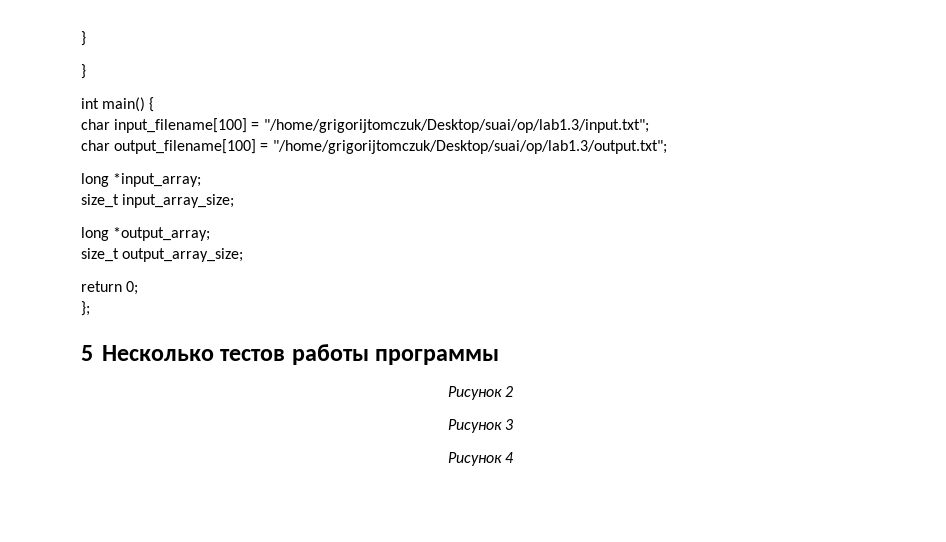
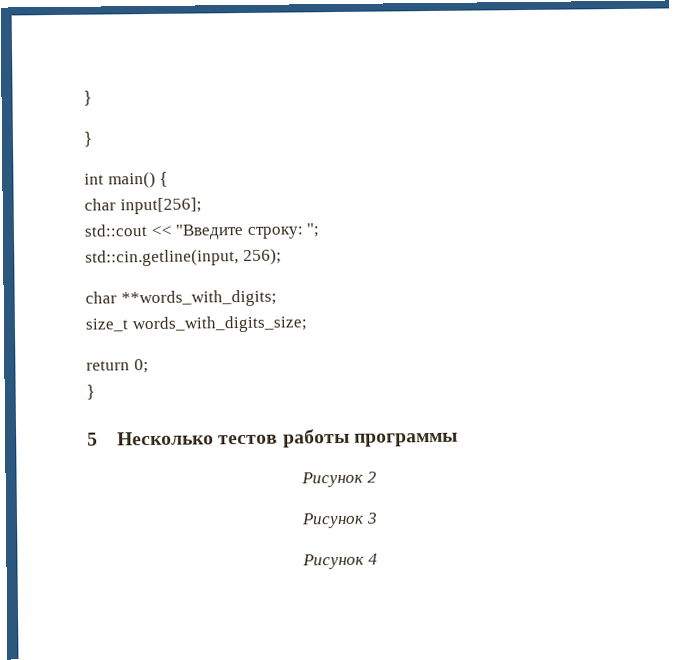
[114,118,649,133] [81,139,667,154] [81,173,202,187] [81,194,235,208] [81,227,211,241] [81,248,244,262] input_filename[100] = "/home/grigorijtomczuk/Desktop/suai/op/lab1.3/input.txt"; // char output_filename[100] = "/home/grigorijtomczuk/Desktop/suai/op/lab1.3/output.txt"; // long *input_array; // size_t input_array_size; // long *output_array; // size_t output_array_size; -> [119,197,202,215] [84,223,321,240] [85,248,282,267] [85,289,277,308] [85,315,308,334] input[256]; // std::cout << "Введите строку: "; // std::cin.getline(input, 256); // char **words_with_digits; // size_t words_with_digits_size;
[81,301,90,316] }; -> [86,384,95,400] }

